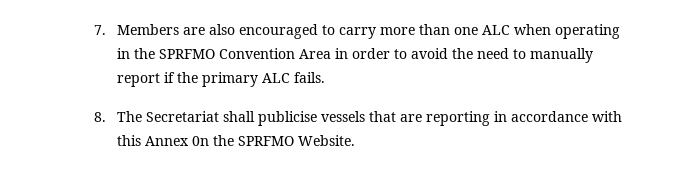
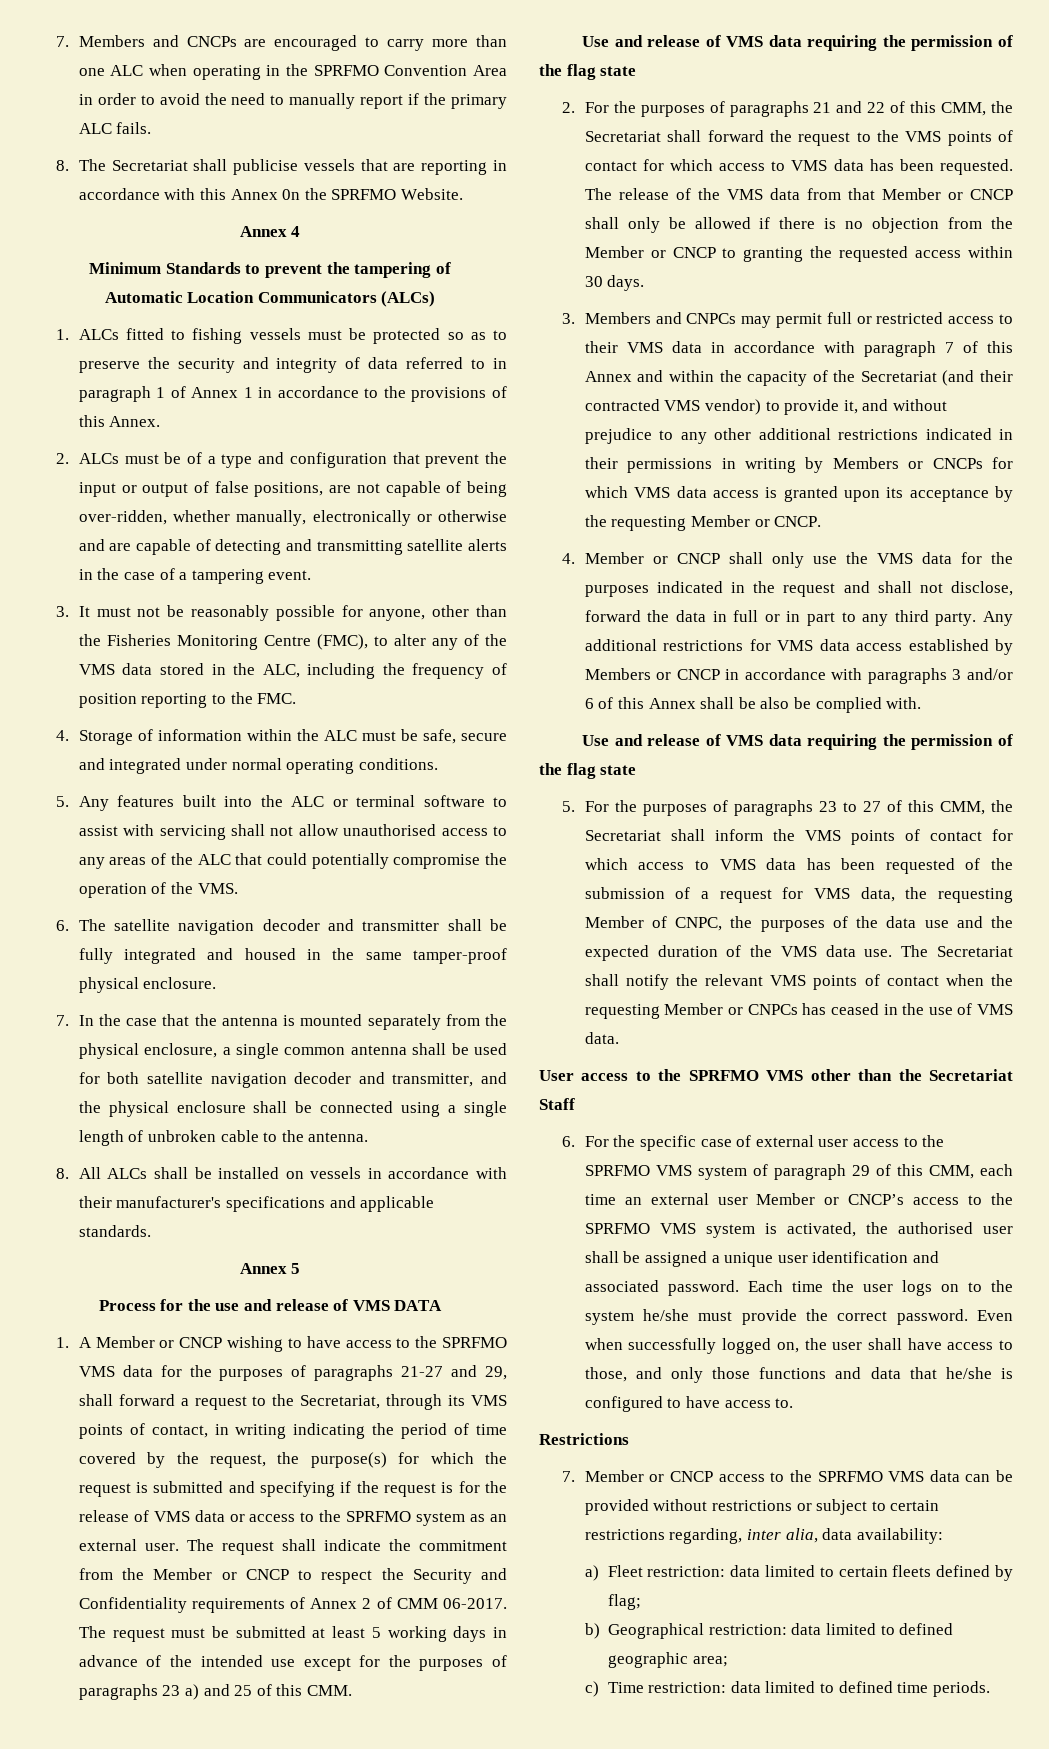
[182,24,235,35] are also -> [152,35,267,47] and CNCPs are
(355, 140) none -> [239,226,301,237] [89,262,451,278] [104,291,436,307] [55,328,508,344] [78,357,507,373] [78,386,507,402] [78,415,161,427] [55,452,507,468] [78,481,508,497] [78,510,507,526] [78,539,507,555] [78,568,312,584] [55,605,508,621] [78,634,508,650] [78,663,508,679] [78,692,297,708] [55,729,508,745] [78,758,438,774] [55,795,507,811] [78,824,508,840] [78,853,507,869] [78,882,238,898] [55,919,508,935] [78,948,508,964] [78,977,217,993] [55,1014,508,1030] [78,1043,508,1059] [78,1072,507,1088] [78,1101,508,1117] [78,1130,369,1146] [55,1167,508,1179] [78,1196,435,1212] [78,1225,151,1237] [239,1263,301,1274] [98,1299,443,1311] [55,1336,507,1352] [78,1365,507,1381] [78,1394,507,1410] [78,1423,507,1439] [78,1452,508,1468] [78,1481,507,1497] [78,1510,508,1526] [78,1539,508,1555] [78,1568,507,1584] [78,1597,507,1613] [78,1626,508,1642] [78,1655,508,1671] [78,1684,352,1700] [582,35,1013,51] [539,64,637,80] [561,101,1014,117] [584,130,1013,146] [584,159,1013,175] [584,188,1013,200] [584,217,1013,233] [584,246,1014,262] [584,275,645,291] [561,312,1014,328] [584,341,1014,357] [584,370,1014,386] [584,399,947,415] [584,428,1013,444] [584,457,1014,473] [584,486,1013,502] [584,515,822,531] [561,552,1013,568] [584,581,1014,597] [584,610,1013,626] [584,639,1013,655] [584,668,1014,684] [584,697,922,713] [582,734,1013,750] [539,763,637,779] [561,800,1013,816] [584,829,1014,845] [584,858,1014,874] [584,887,1014,903] [584,916,1014,932] [584,945,1014,961] [584,974,1013,990] [584,1003,1013,1019] [584,1032,619,1044] [539,1069,1013,1081] [539,1098,575,1110] [561,1135,945,1151] [584,1164,1014,1180] [584,1193,1013,1205] [584,1222,1013,1238] [584,1251,939,1267] [584,1280,1014,1296] [584,1309,1013,1325] [584,1338,1013,1354] [584,1367,1013,1383] [584,1396,794,1412] [539,1433,629,1445] [561,1470,1013,1482] [584,1499,940,1515] [584,1528,943,1544] [584,1565,1013,1581] [607,1594,641,1610] [584,1623,954,1639] [608,1652,728,1668] [584,1681,990,1697] // Annex 4 // Minimum Standards to prevent the tampering of // Automatic Location Communicators (ALCs) // 1. ALCs fitted to fishing vessels must be protected so as to preserve the security and integrity of data referred to in paragraph 1 of Annex 1 in accordance to the provisions of this Annex. // 2. ALCs must be of a type and configuration that prevent the input or output of false positions, are not capable of being over-ridden, whether manually, electronically or otherwise and are capable of detecting and transmitting satellite alerts in the case of a tampering event. // 3. It must not be reasonably possible for anyone, other than the Fisheries Monitoring Centre (FMC), to alter any of the VMS data stored in the ALC, including the frequency of position reporting to the FMC. // 4. Storage of information within the ALC must be safe, secure and integrated under normal operating conditions. // 5. Any features built into the ALC or terminal software to assist with servicing shall not allow unauthorised access to any areas of the ALC that could potentially compromise the operation of the VMS. // 6. The satellite navigation decoder and transmitter shall be fully integrated and housed in the same tamper-proof physical enclosure. // 7. In the case that the antenna is mounted separately from the physical enclosure, a single common antenna shall be used for both satellite navigation decoder and transmitter, and the physical enclosure shall be connected using a single length of unbroken cable to the antenna. // 8. All ALCs shall be installed on vessels in accordance with their manufacturer's specifications and applicable standards. // Annex 5 // Process for the use and release of VMS DATA // 1. A Member or CNCP wishing to have access to the SPRFMO VMS data for the purposes of paragraphs 21-27 and 29, shall forward a request to the Secretariat, through its VMS points of contact, in writing indicating the period of time covered by the request, the purpose(s) for which the request is submitted and specifying if the request is for the release of VMS data or access to the SPRFMO system as an external user. The request shall indicate the commitment from the Member or CNCP to respect the Security and Confidentiality requirements of Annex 2 of CMM 06-2017. The request must be submitted at least 5 working days in advance of the intended use except for the purposes of paragraphs 23 a) and 25 of this CMM. // Use and release of VMS data requiring the permission of the flag state // 2. For the purposes of paragraphs 21 and 22 of this CMM, the Secretariat shall forward the request to the VMS points of contact for which access to VMS data has been requested. The release of the VMS data from that Member or CNCP shall only be allowed if there is no objection from the Member or CNCP to granting the requested access within 30 days. // 3. Members and CNPCs may permit full or restricted access to their VMS data in accordance with paragraph 7 of this Annex and within the capacity of the Secretariat (and their contracted VMS vendor) to provide it, and without prejudice to any other additional restrictions indicated in their permissions in writing by Members or CNCPs for which VMS data access is granted upon its acceptance by the requesting Member or CNCP. // 4. Member or CNCP shall only use the VMS data for the purposes indicated in the request and shall not disclose, forward the data in full or in part to any third party. Any additional restrictions for VMS data access established by Members or CNCP in accordance with paragraphs 3 and/or 6 of this Annex shall be also be complied with. // Use and release of VMS data requiring the permission of the flag state // 5. For the purposes of paragraphs 23 to 27 of this CMM, the Secretariat shall inform the VMS points of contact for which access to VMS data has been requested of the submission of a request for VMS data, the requesting Member of CNPC, the purposes of the data use and the expected duration of the VMS data use. The Secretariat shall notify the relevant VMS points of contact when the requesting Member or CNPCs has ceased in the use of VMS data. // User access to the SPRFMO VMS other than the Secretariat Staff // 6. For the specific case of external user access to the SPRFMO VMS system of paragraph 29 of this CMM, each time an external user Member or CNCP’s access to the SPRFMO VMS system is activated, the authorised user shall be assigned a unique user identification and associated password. Each time the user logs on to the system he/she must provide the correct password. Even when successfully logged on, the user shall have access to those, and only those functions and data that he/she is configured to have access to. // Restrictions // 7. Member or CNCP access to the SPRFMO VMS data can be provided without restrictions or subject to certain restrictions regarding, inter alia, data availability: // a) Fleet restriction: data limited to certain fleets defined by flag; // b) Geographical restriction: data limited to defined geographic area; // c) Time restriction: data limited to defined time periods.

